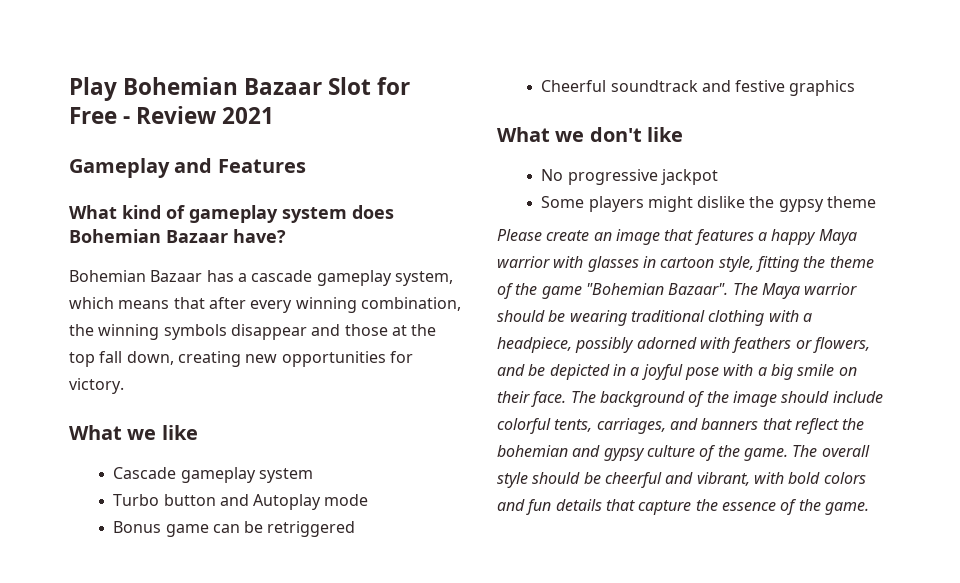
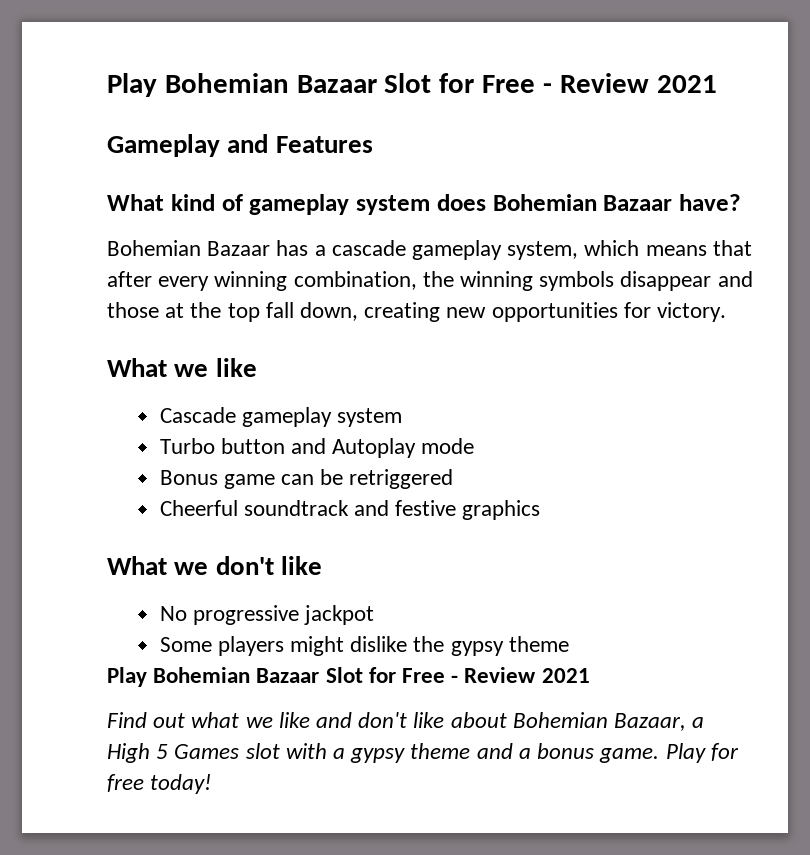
[497,229,857,245] [497,256,874,272] [497,283,858,299] [497,310,812,326] [497,337,870,353] [497,364,857,380] [497,391,883,407] [497,418,865,434] [497,445,870,461] [497,472,866,488] [497,499,869,515] Please create an image that features a happy Maya warrior with glasses in cartoon style, fitting the theme of the game "Bohemian Bazaar". The Maya warrior should be wearing traditional clothing with a headpiece, possibly adorned with feathers or flowers, and be depicted in a joyful pose with a big smile on their face. The background of the image should include colorful tents, carriages, and banners that reflect the bohemian and gypsy culture of the game. The overall style should be cheerful and vibrant, with bold colors and fun details that capture the essence of the game. -> [107,667,590,687] [107,712,705,731] [107,743,739,763] [107,774,212,794] Play Bohemian Bazaar Slot for Free - Review 2021 // Find out what we like and don't like about Bohemian Bazaar, a High 5 Games slot with a gypsy theme and a bonus game. Play for free today!

